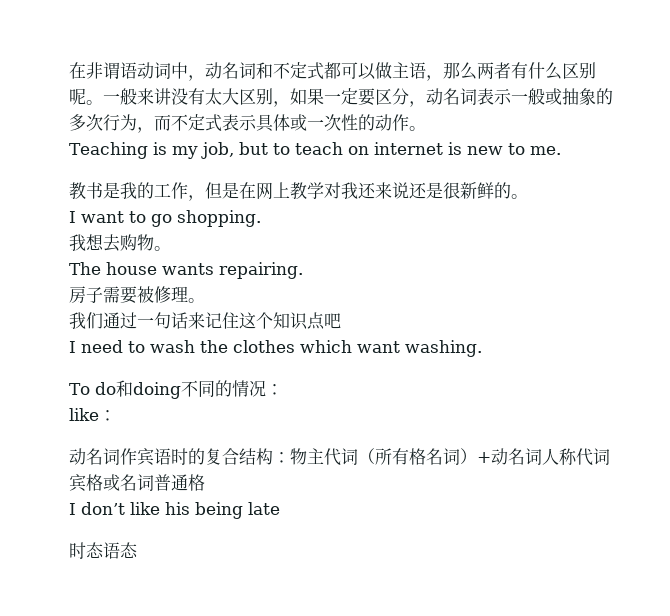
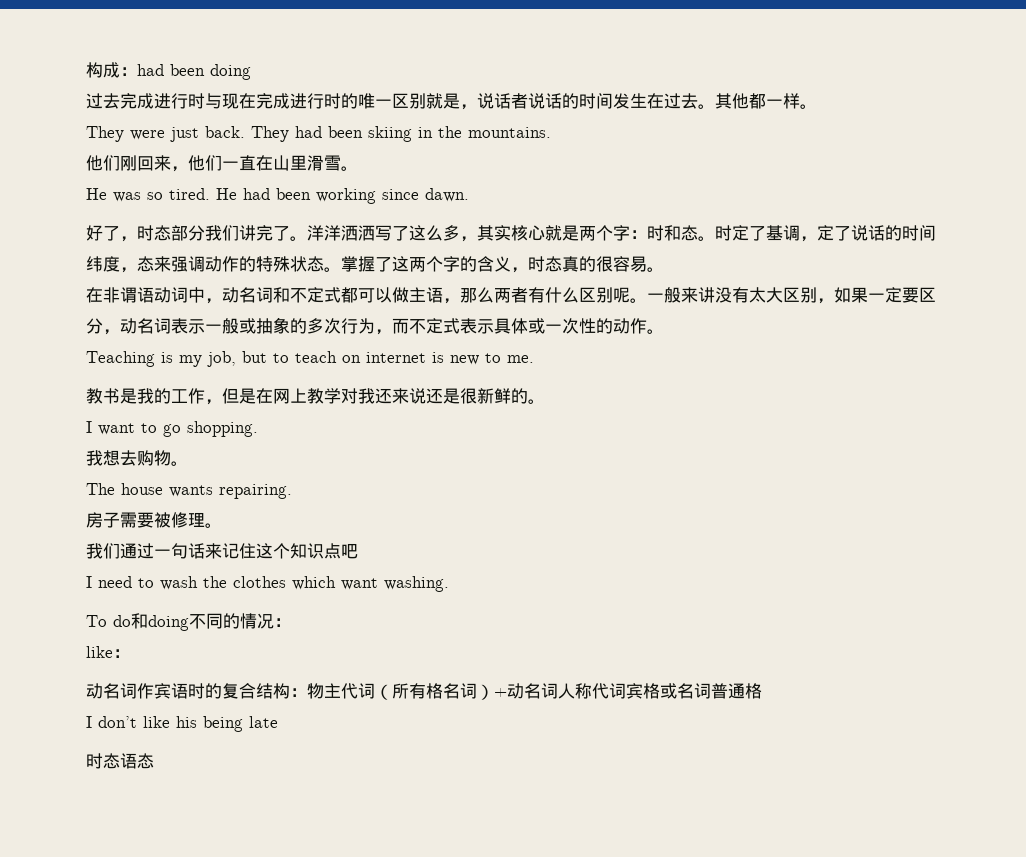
(69, 70) none -> [86,62,251,80] [86,93,817,110] [86,126,551,142] [86,155,358,172] [86,188,469,204] [86,225,936,242] [86,256,664,273] 构成：had been doing // 过去完成进行时与现在完成进行时的唯一区别就是，说话者说话的时间发生在过去。其他都一样。 // They were just back. They had been skiing in the mountains. // 他们刚回来，他们一直在山里滑雪。 // He was so tired. He had been working since dawn. // 好了，时态部分我们讲完了。洋洋洒洒写了这么多，其实核心就是两个字：时和态。时定了基调，定了说话的时间纬度，态来强调动作的特殊状态。掌握了这两个字的含义，时态真的很容易。 //

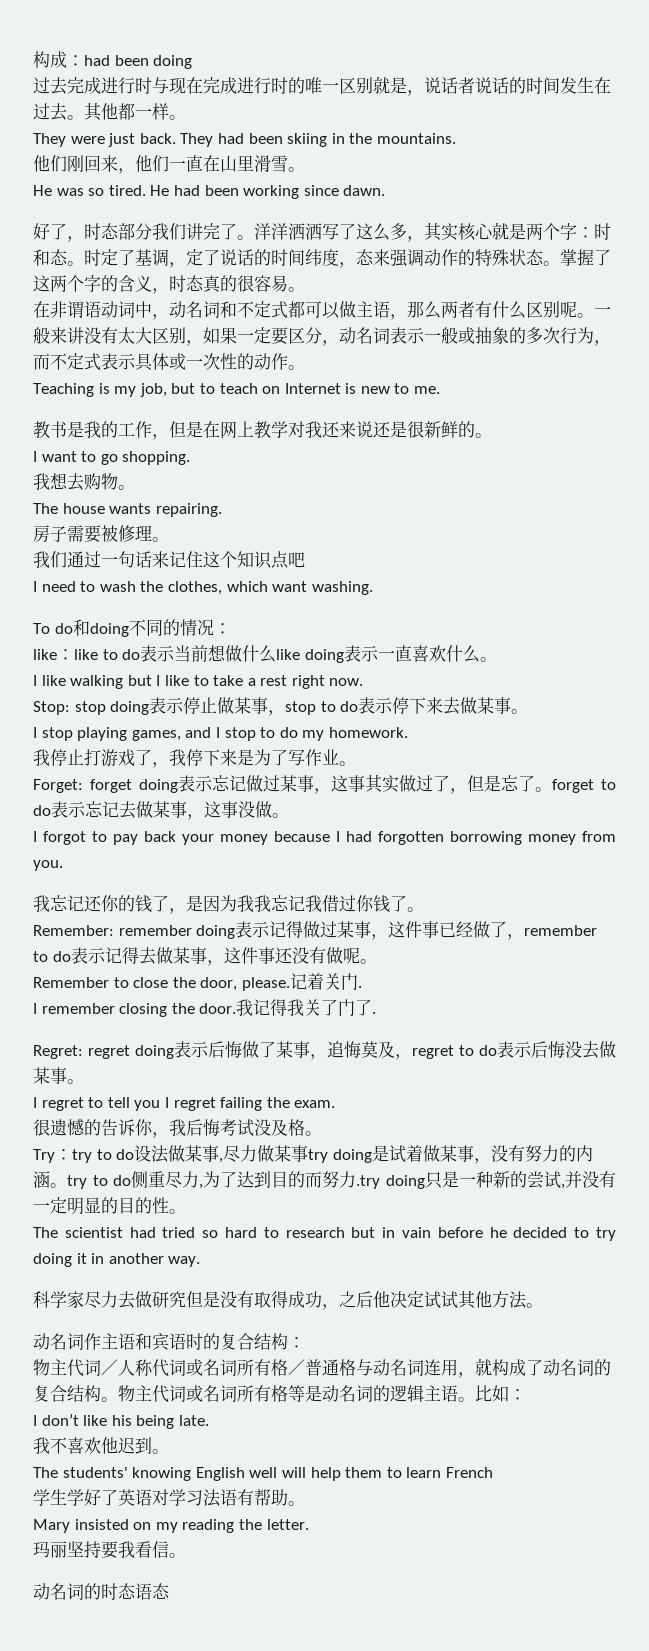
[366,352,426,363] internet -> [284,383,341,394] Internet
[233,576,286,588] clothes -> [167,581,222,595] clothes,
(130, 653) none -> [74,645,497,663] [33,675,364,689] [33,697,529,716] [33,727,408,741] [33,749,356,768] [33,774,616,794] [33,801,289,820] [33,831,616,845] [33,860,63,871] [33,895,424,914] [33,921,598,940] [33,947,377,966] [33,973,362,991] [33,999,377,1017] [33,1041,616,1060] [33,1067,84,1084] [33,1097,336,1111] [33,1119,322,1138] [33,1145,593,1164] [33,1171,616,1189] [33,1197,186,1215] [33,1227,616,1241] [33,1253,201,1267] [33,1290,543,1310] like to do表示当前想做什么like doing表示一直喜欢什么。 // I like walking but I like to take a rest right now. // Stop: stop doing表示停止做某事，stop to do表示停下来去做某事。 // I stop playing games, and I stop to do my homework. // 我停止打游戏了，我停下来是为了写作业。 // Forget: forget doing表示忘记做过某事，这事其实做过了，但是忘了。forget to do表示忘记去做某事，这事没做。 // I forgot to pay back your money because I had forgotten borrowing money from you. // 我忘记还你的钱了，是因为我我忘记我借过你钱了。 // Remember: remember doing表示记得做过某事，这件事已经做了，remember to do表示记得去做某事，这件事还没有做呢。 // Remember to close the door, please.记着关门. // I remember closing the door.我记得我关了门了. // Regret: regret doing表示后悔做了某事，追悔莫及，regret to do表示后悔没去做某事。 // I regret to tell you I regret failing the exam. // 很遗憾的告诉你，我后悔考试没及格。 // Try：try to do设法做某事,尽力做某事try doing是试着做某事，没有努力的内涵。try to do侧重尽力,为了达到目的而努力.try doing只是一种新的尝试,并没有一定明显的目的性。 // The scientist had tried so hard to research but in vain before he decided to try doing it in another way. // 科学家尽力去做研究但是没有取得成功，之后他决定试试其他方法。
(154, 691) none -> [101,1333,152,1350] 主语和
[307,683,762,700] 物主代词（所有格名词）+动名词人称代词宾格或名词普通格 -> [33,1358,611,1378] [33,1385,526,1403] // 物主代词／人称代词或名词所有格／普通格与动名词连用，就构成了动名词的复合结构。物主代词或名词所有格等是动名词的逻辑主语。比如：
[249,716,278,728] late // -> [178,1415,209,1426] [33,1437,169,1454] [33,1467,493,1481] [33,1489,305,1507] [33,1519,309,1533] [33,1541,186,1559] [33,1583,101,1600] late. // 我不喜欢他迟到。 // The students' knowing English well will help them to learn French // 学生学好了英语对学习法语有帮助。 // Mary insisted on my reading the letter. // 玛丽坚持要我看信。 // 动名词的

